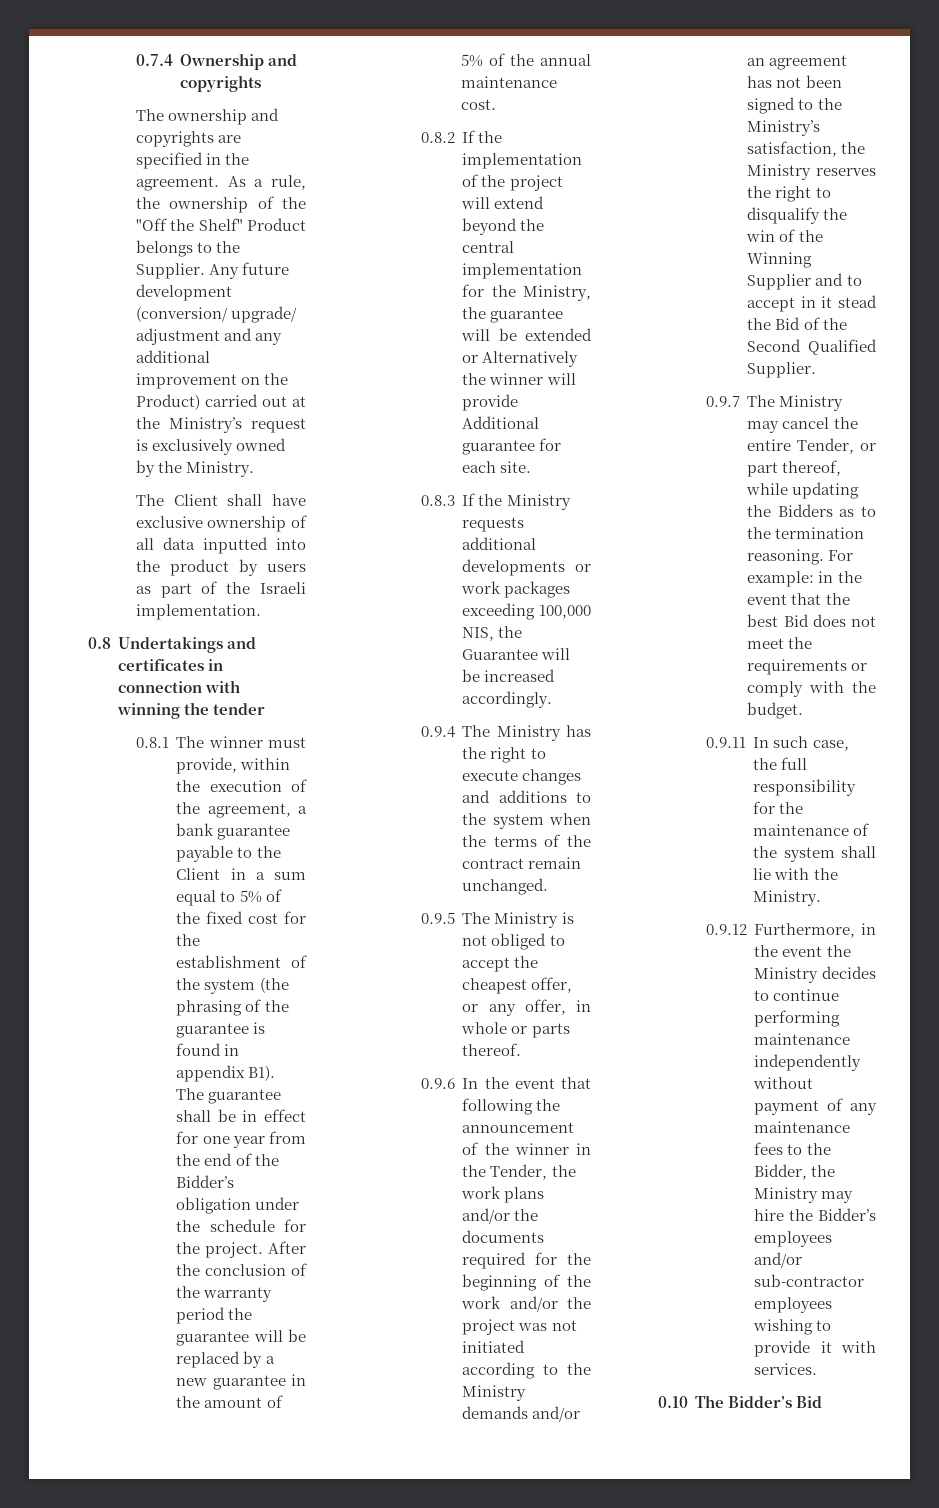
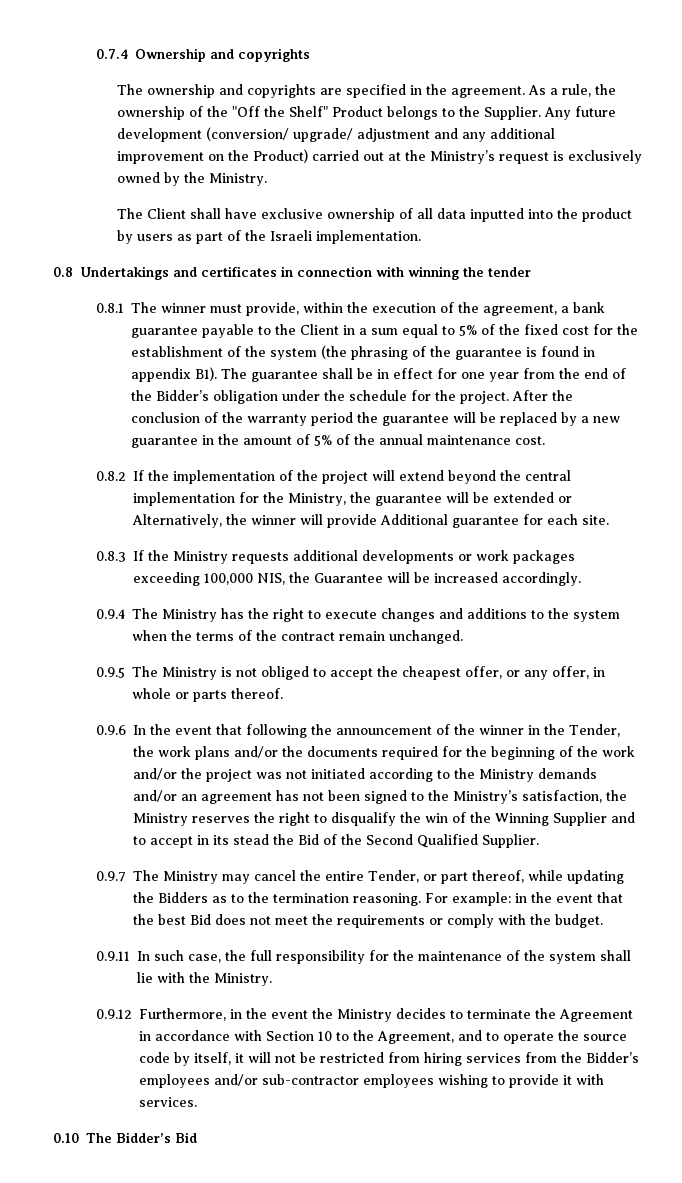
[482,351,579,367] Alternatively -> [131,514,222,528] Alternatively,
[821,296,833,308] it -> [212,835,229,845] its
[773,989,840,1001] [754,1010,841,1027] [754,1033,851,1045] [754,1054,862,1071] [753,1077,814,1089] [754,1098,877,1115] [754,1121,851,1133] [754,1142,831,1155] [754,1164,836,1180] [754,1187,854,1203] [754,1209,785,1221] continue performing maintenance independently without payment of any maintenance fees to the Bidder, the Ministry may hire -> [466,1008,633,1022] [138,1030,627,1044] [138,1052,557,1066] terminate the Agreement in accordance with Section 10 to the Agreement, and to operate the source code by itself, it will not be restricted from hiring services from

